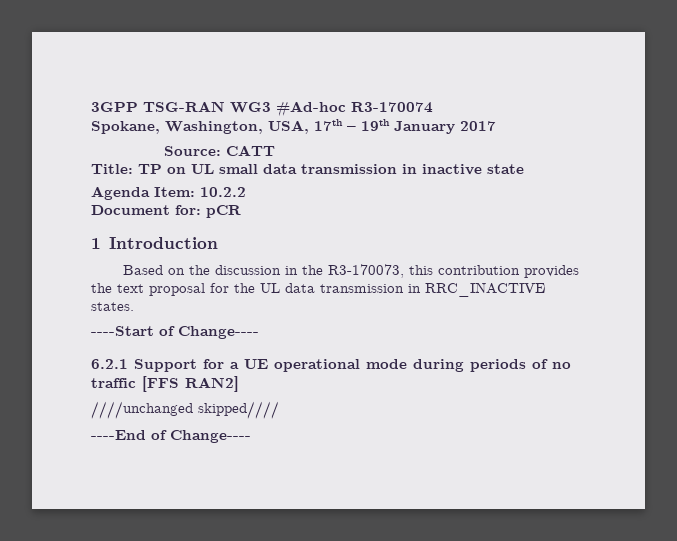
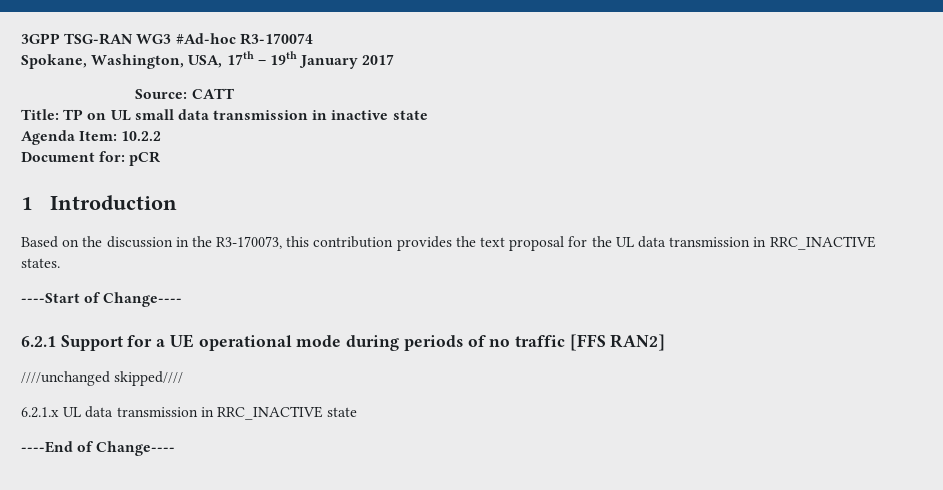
(279, 410) none -> [21,406,358,420] // 6.2.1.x UL data transmission in RRC_INACTIVE state

